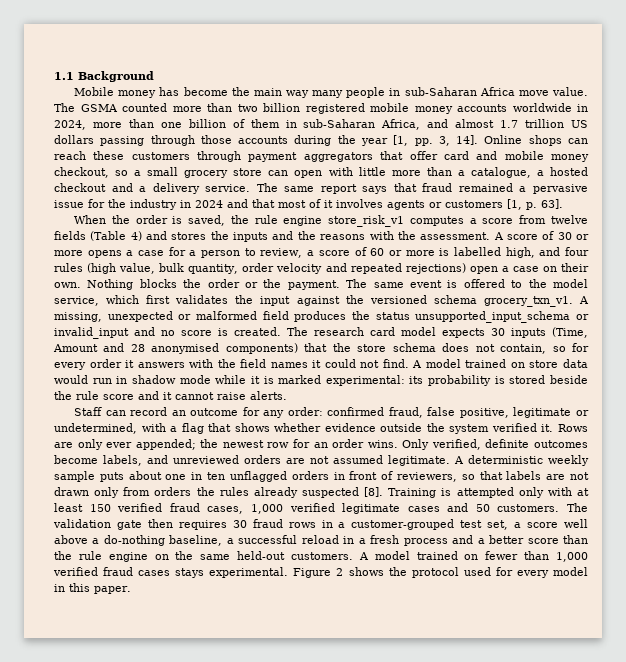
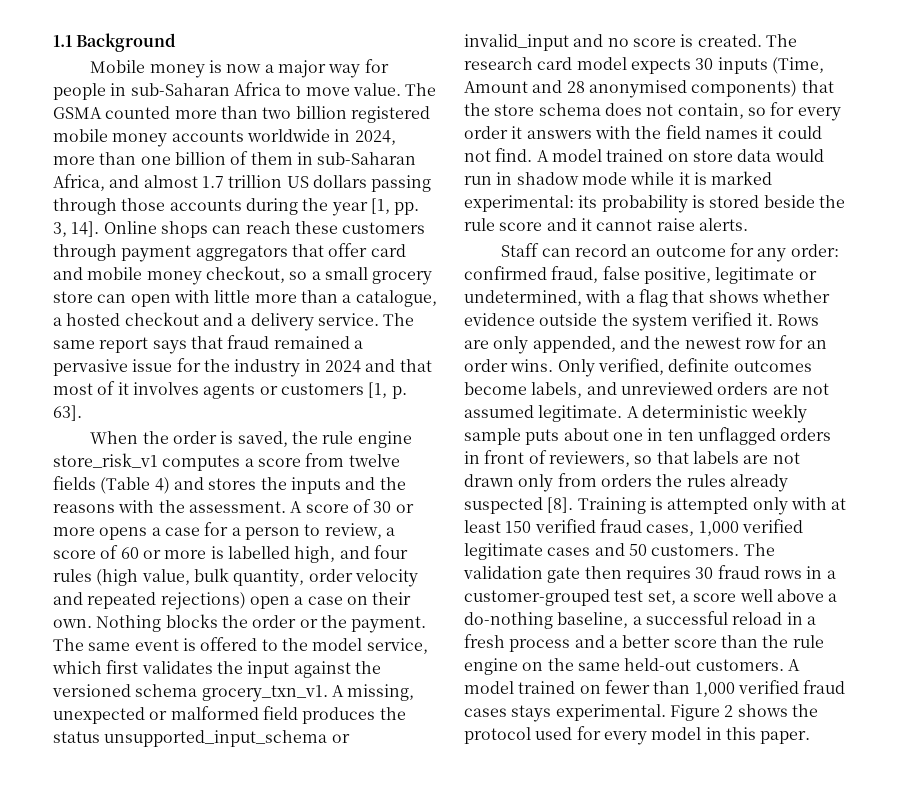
[159,87,344,98] has become the main way many -> [208,59,389,78] is now a major way for
(515, 91) none -> [285,84,302,96] to
[106,439,196,450] ever appended; -> [532,336,650,353] appended, and

